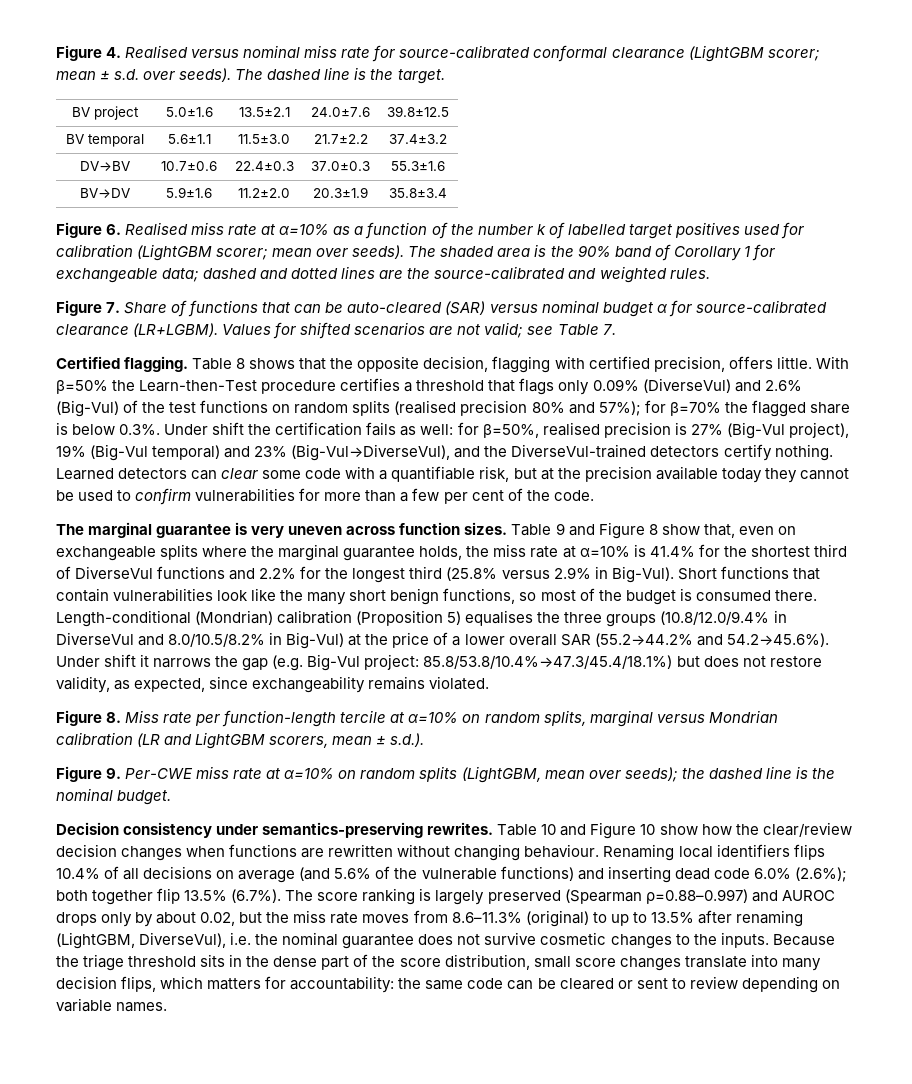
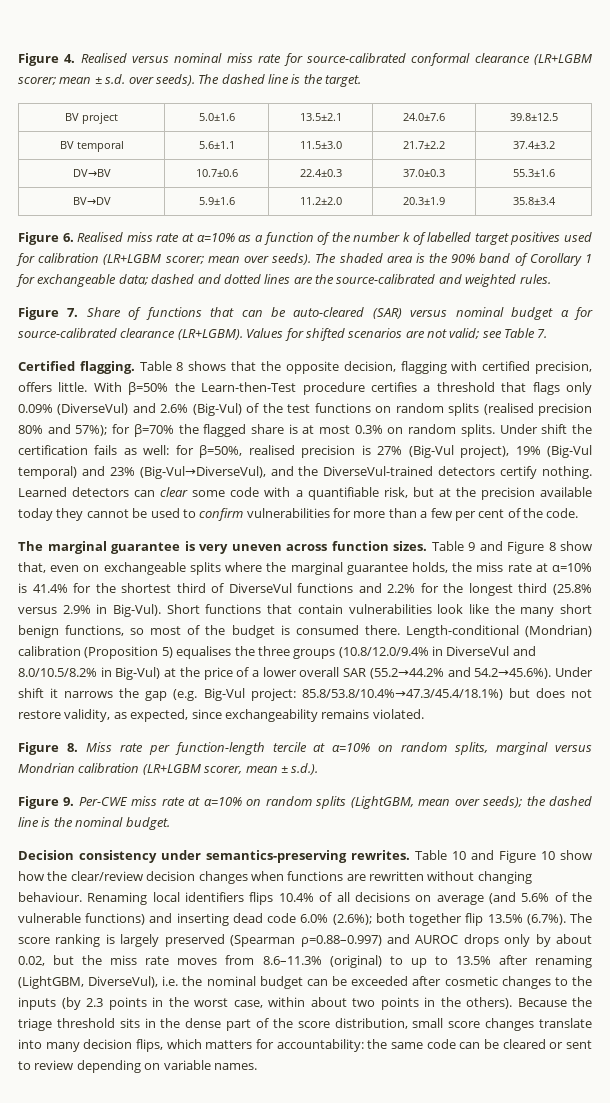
[688,45,764,62] (LightGBM -> [534,54,592,65] (LR+LGBM
[137,244,213,261] (LightGBM -> [103,254,162,265] (LR+LGBM
[72,424,161,435] below 0.3%. -> [302,424,495,437] at most 0.3% on random splits.
[137,732,329,749] (LR and LightGBM scorers, -> [142,764,243,775] (LR+LGBM scorer,
[342,932,769,949] guarantee does not survive cosmetic changes to the inputs. -> [259,976,592,989] [18,997,512,1010] budget can be exceeded after cosmetic changes to the inputs (by 2.3 points in the worst case, within about two points in the others).

